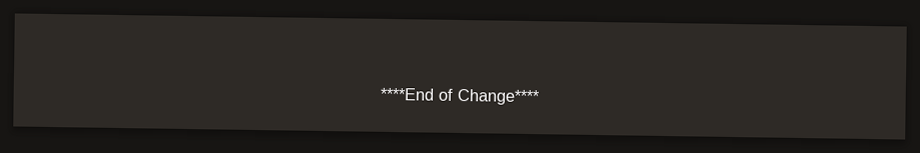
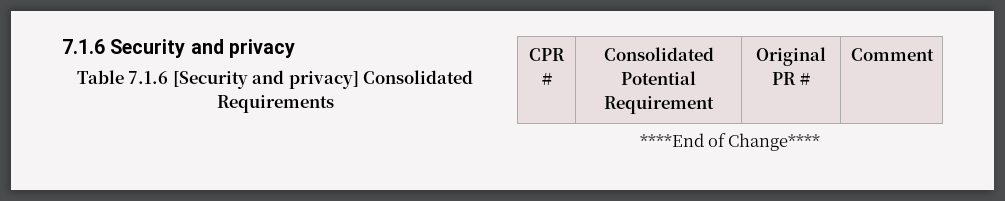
(380, 94) none -> [62,39,295,58] [76,70,474,89] [216,95,334,113] [529,48,565,61] [541,72,552,85] [603,47,714,61] [621,71,696,85] [604,96,714,114] [756,47,826,66] [772,72,810,85] [850,48,934,61] 7.1.6 Security and privacy // Table 7.1.6 [Security and privacy] Consolidated Requirements // CPR # | Consolidated Potential Requirement | Original PR # | Comment //

